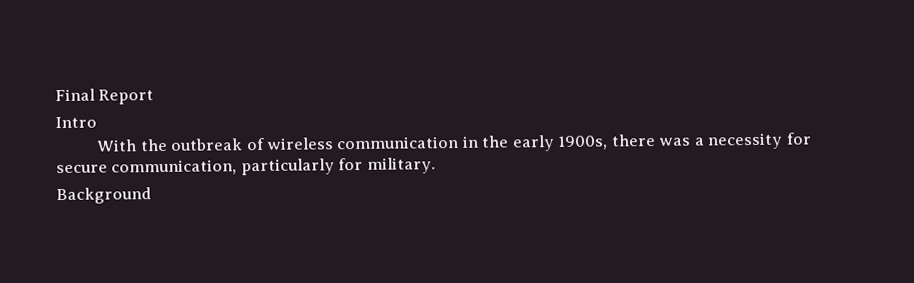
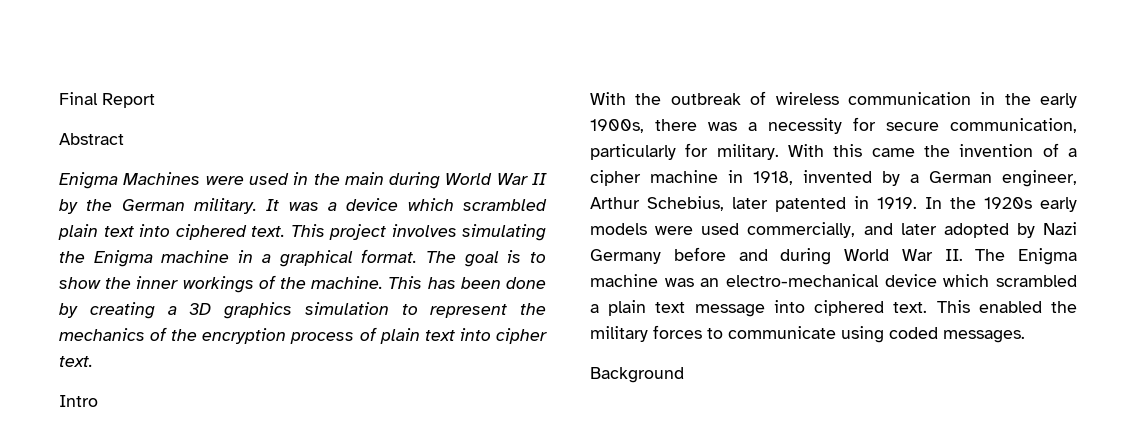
(155, 97) none -> [59,133,124,145] [59,172,548,189] [59,198,547,214] [58,224,546,241] [59,249,546,267] [59,275,546,293] [59,302,546,319] [59,327,547,344] [59,356,93,367] // Abstract // Enigma Machines were used in the main during World War II by the German military. It was a device which scrambled plain text into ciphered text. This project involves simulating the Enigma machine in a graphical format. The goal is to show the inner workings of the machine. This has been done by creating a 3D graphics simulation to represent the mechanics of the encryption process of plain text into cipher text.
(436, 165) none -> [788,143,1077,157] [590,170,1077,187] [590,196,1077,212] [590,222,1077,238] [590,247,1077,265] [590,274,1077,287] [590,300,1077,317] [590,325,1025,343] With this came the invention of a cipher machine in 1918, invented by a German engineer, Arthur Schebius, later patented in 1919. In the 1920s early models were used commercially, and later adopted by Nazi Germany before and during World War II. The Enigma machine was an electro-mechanical device which scrambled a plain text message into ciphered text. This enabled the military forces to communicate using coded messages.

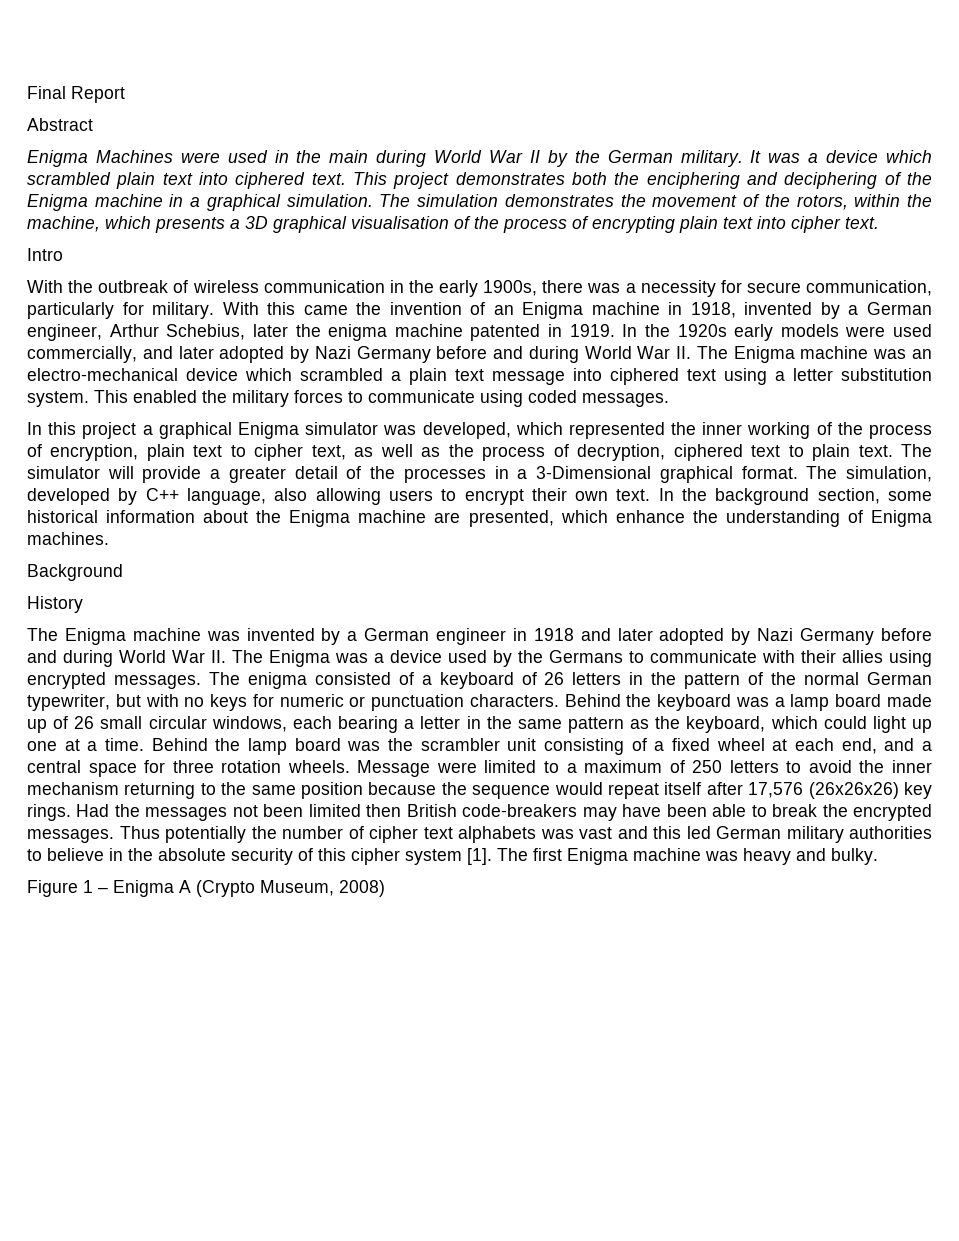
[391,224,546,241] involves simulating -> [455,172,902,189] demonstrates both the enciphering and deciphering of
[361,249,546,267] [59,275,546,293] [59,302,546,319] [59,327,377,344] format. The goal is to show the inner workings of the machine. This has been done by creating a 3D graphics simulation to represent the mechanics of the encryption process of -> [286,194,933,210] [27,216,675,233] simulation. The simulation demonstrates the movement of the rotors, within the machine, which presents a 3D graphical visualisation of the process of encrypting
[1068,148,1077,157] [590,170,641,186] a cipher -> [493,302,584,319] an Enigma
(768, 203) none -> [295,324,463,341] the enigma machine
[893,302,928,313] text. -> [687,368,932,385] [27,391,89,407] text using a letter substitution system.
[590,367,684,383] Background -> [27,422,932,439] [27,444,933,461] [27,466,933,483] [27,488,932,505] [27,510,933,527] [27,532,109,545] [27,564,123,581] [27,596,83,613] [27,628,932,645] [27,650,932,667] [27,672,933,689] [27,694,932,711] [27,716,932,733] [27,738,932,755] [27,760,932,777] [27,782,932,799] [27,804,933,821] [27,826,932,843] [27,848,878,865] [27,880,385,897] In this project a graphical Enigma simulator was developed, which represented the inner working of the process of encryption, plain text to cipher text, as well as the process of decryption, ciphered text to plain text. The simulator will provide a greater detail of the processes in a 3-Dimensional graphical format. The simulation, developed by C++ language, also allowing users to encrypt their own text. In the background section, some historical information about the Enigma machine are presented, which enhance the understanding of Enigma machines. // Background // History // The Enigma machine was invented by a German engineer in 1918 and later adopted by Nazi Germany before and during World War II. The Enigma was a device used by the Germans to communicate with their allies using encrypted messages. The enigma consisted of a keyboard of 26 letters in the pattern of the normal German typewriter, but with no keys for numeric or punctuation characters. Behind the keyboard was a lamp board made up of 26 small circular windows, each bearing a letter in the same pattern as the keyboard, which could light up one at a time. Behind the lamp board was the scrambler unit consisting of a fixed wheel at each end, and a central space for three rotation wheels. Message were limited to a maximum of 250 letters to avoid the inner mechanism returning to the same position because the sequence would repeat itself after 17,576 (26x26x26) key rings. Had the messages not been limited then British code-breakers may have been able to break the encrypted messages. Thus potentially the number of cipher text alphabets was vast and this led German military authorities to believe in the absolute security of this cipher system [1]. The first Enigma machine was heavy and bulky. // Figure 1 – Enigma A (Crypto Museum, 2008)

